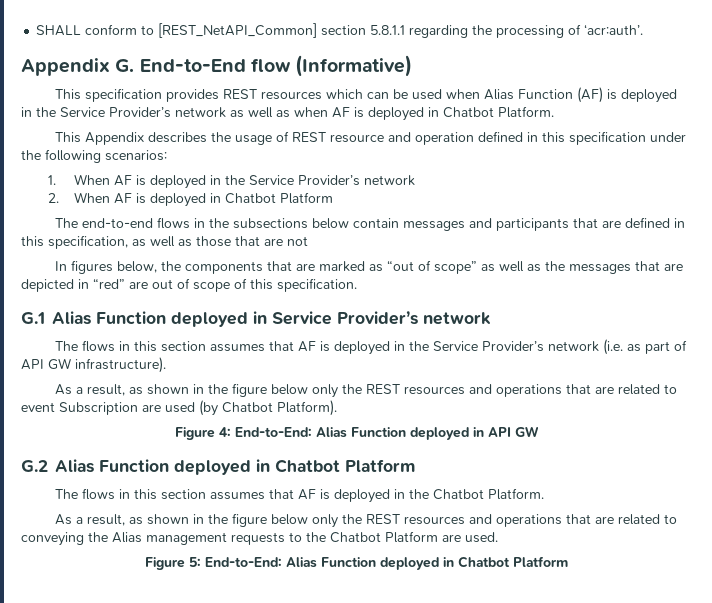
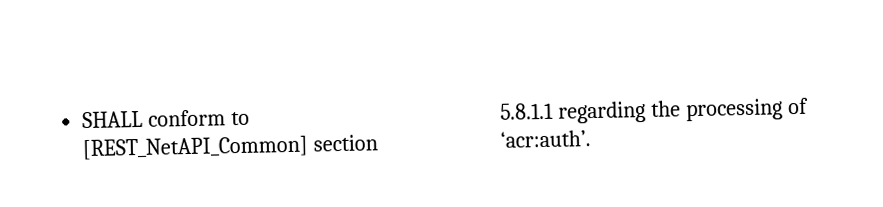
[21,55,413,77] [55,87,678,103] [21,106,554,121] [55,131,687,145] [21,149,167,163] [47,174,416,189] [47,192,334,207] [55,217,686,231] [21,235,308,249] [55,260,684,274] [21,278,357,292] [21,311,491,327] [55,339,688,355] [21,357,166,373] [55,383,678,398] [21,400,337,416] [174,426,539,440] [21,459,415,475] [55,488,545,503] [55,513,678,528] [21,531,498,546] [144,556,568,570] // Appendix G. End-to-End flow (Informative) // This specification provides REST resources which can be used when Alias Function (AF) is deployed in the Service Provider’s network as well as when AF is deployed in Chatbot Platform. // This Appendix describes the usage of REST resource and operation defined in this specification under the following scenarios: // 1. When AF is deployed in the Service Provider’s network // 2. When AF is deployed in Chatbot Platform // The end-to-end flows in the subsections below contain messages and participants that are defined in this specification, as well as those that are not // In figures below, the components that are marked as “out of scope” as well as the messages that are depicted in “red” are out of scope of this specification. // G.1 Alias Function deployed in Service Provider’s network // The flows in this section assumes that AF is deployed in the Service Provider’s network (i.e. as part of API GW infrastructure). // As a result, as shown in the figure below only the REST resources and operations that are related to event Subscription are used (by Chatbot Platform). // Figure 4: End-to-End: Alias Function deployed in API GW // G.2 Alias Function deployed in Chatbot Platform // The flows in this section assumes that AF is deployed in the Chatbot Platform. // As a result, as shown in the figure below only the REST resources and operations that are related to conveying the Alias management requests to the Chatbot Platform are used. // Figure 5: End-to-End: Alias Function deployed in Chatbot Platform -> (592, 139) none

